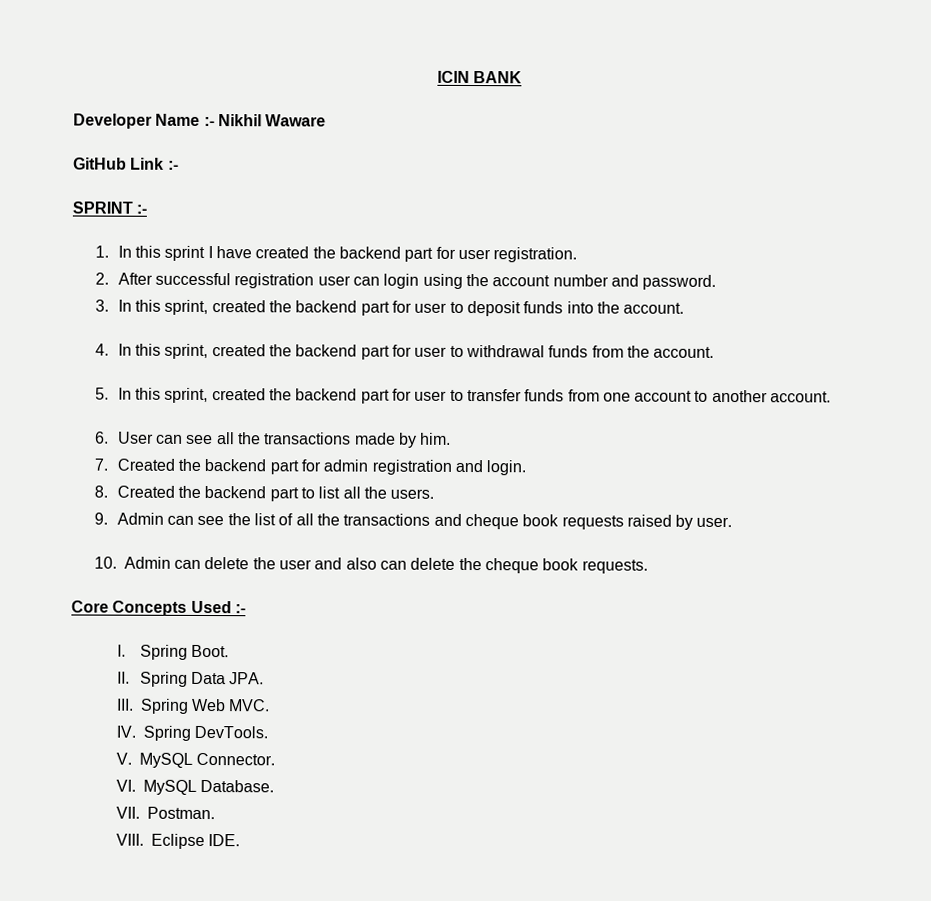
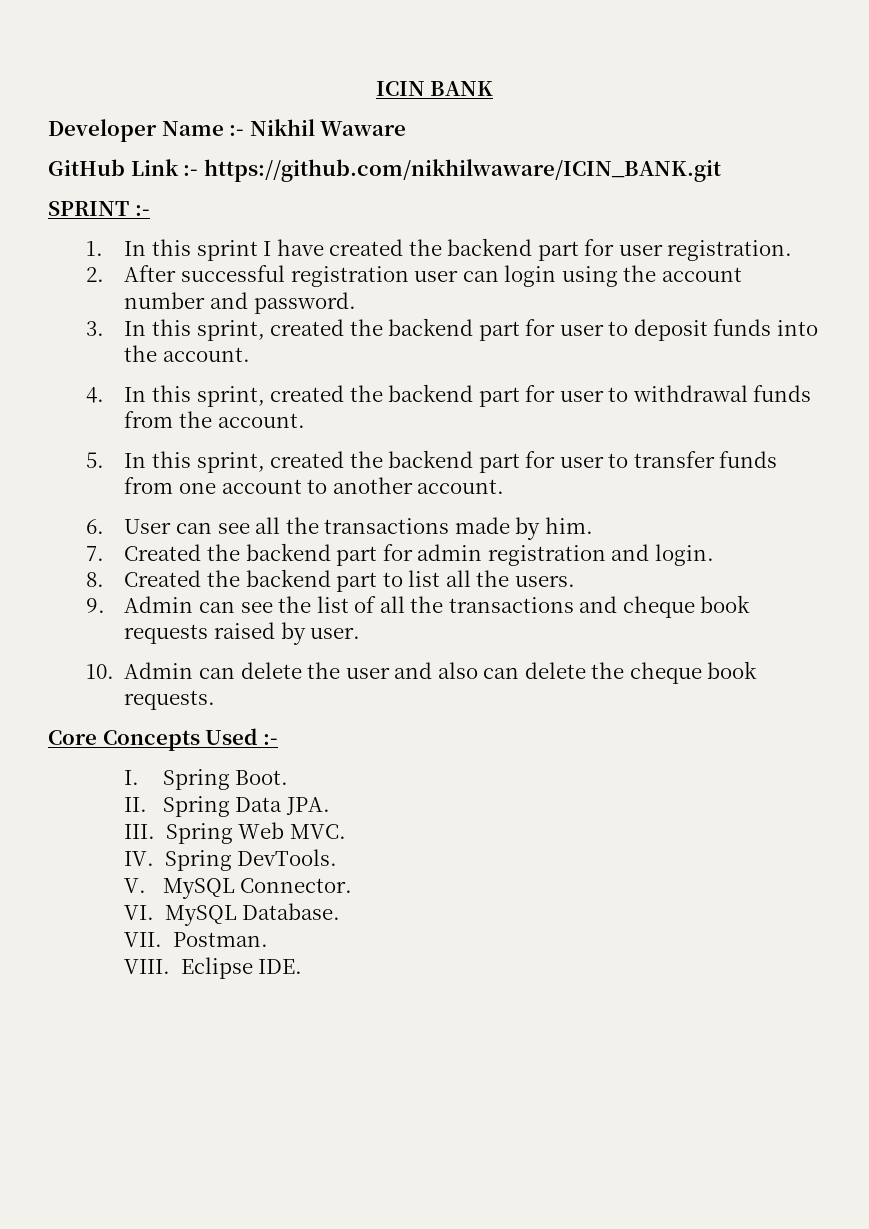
(179, 165) none -> [203,159,721,182] https://github.com/nikhilwaware/ICIN_BANK.git

